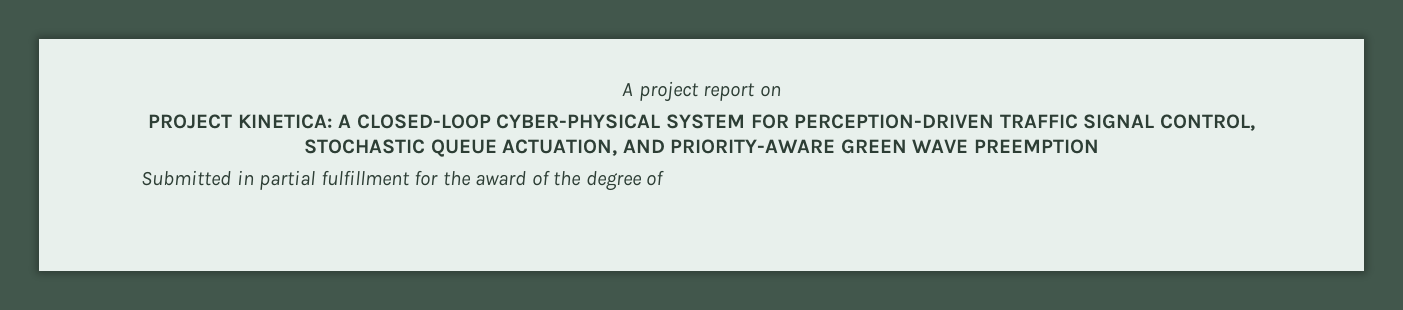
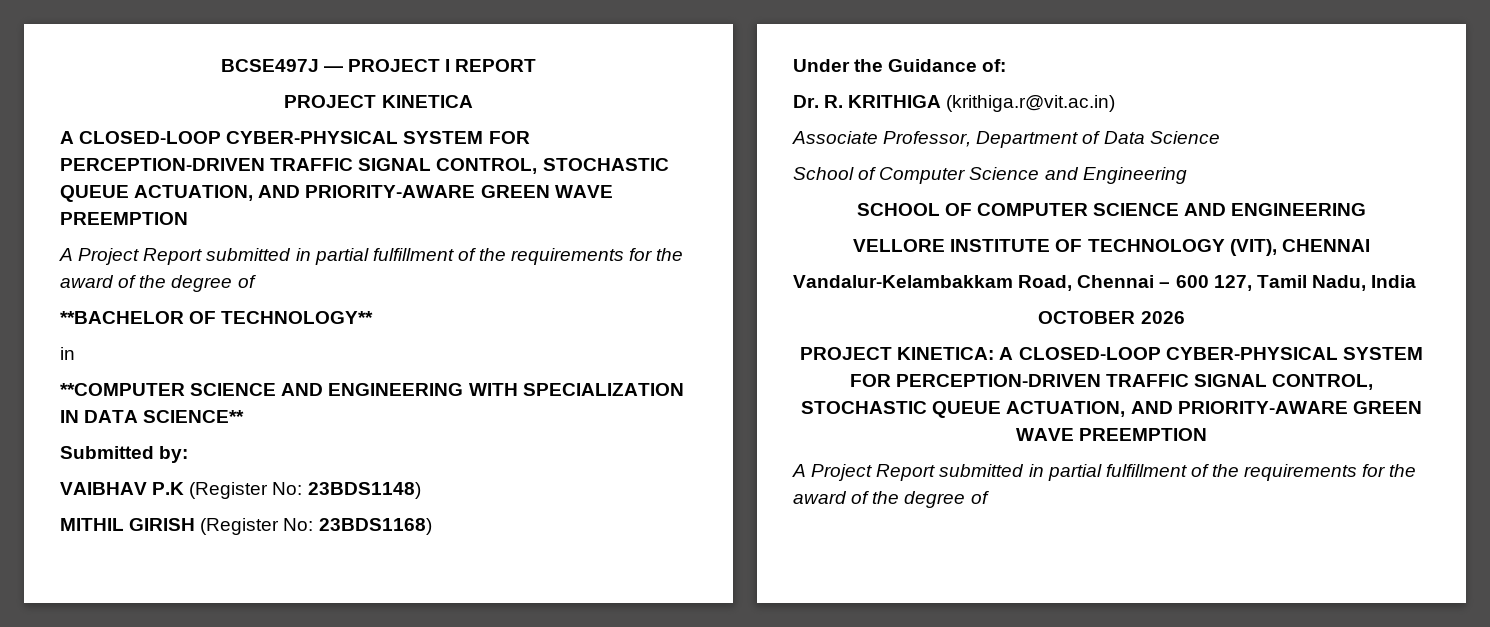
[622,81,781,102] A project report on -> [220,59,537,72] [284,95,473,108] [60,131,530,144] [60,158,669,174] [60,185,613,202] [60,212,188,225] [59,248,684,265] [60,275,256,292] [60,311,374,324] [60,347,75,360] [60,383,684,396] [60,410,245,423] [60,446,189,463] [60,482,421,499] [60,518,432,535] [793,59,1007,72] [793,95,1116,112] [792,131,1220,148] [793,167,1187,184] [856,203,1367,216] [853,239,1370,256] [793,275,1417,291] [1038,311,1185,324] BCSE497J — PROJECT I REPORT // PROJECT KINETICA // A CLOSED-LOOP CYBER-PHYSICAL SYSTEM FOR PERCEPTION-DRIVEN TRAFFIC SIGNAL CONTROL, STOCHASTIC QUEUE ACTUATION, AND PRIORITY-AWARE GREEN WAVE PREEMPTION // A Project Report submitted in partial fulfillment of the requirements for the award of the degree of // **BACHELOR OF TECHNOLOGY** // in // **COMPUTER SCIENCE AND ENGINEERING WITH SPECIALIZATION IN DATA SCIENCE** // Submitted by: // VAIBHAV P.K (Register No: 23BDS1148) // MITHIL GIRISH (Register No: 23BDS1168) // Under the Guidance of: // Dr. R. KRITHIGA (krithiga.r@vit.ac.in) // Associate Professor, Department of Data Science // School of Computer Science and Engineering // SCHOOL OF COMPUTER SCIENCE AND ENGINEERING // VELLORE INSTITUTE OF TECHNOLOGY (VIT), CHENNAI // Vandalur-Kelambakkam Road, Chennai – 600 127, Tamil Nadu, India // OCTOBER 2026
[141,170,410,190] Submitted in partial fulfillment -> [792,464,1358,481] A Project Report submitted in partial fulfillment of the requirements

